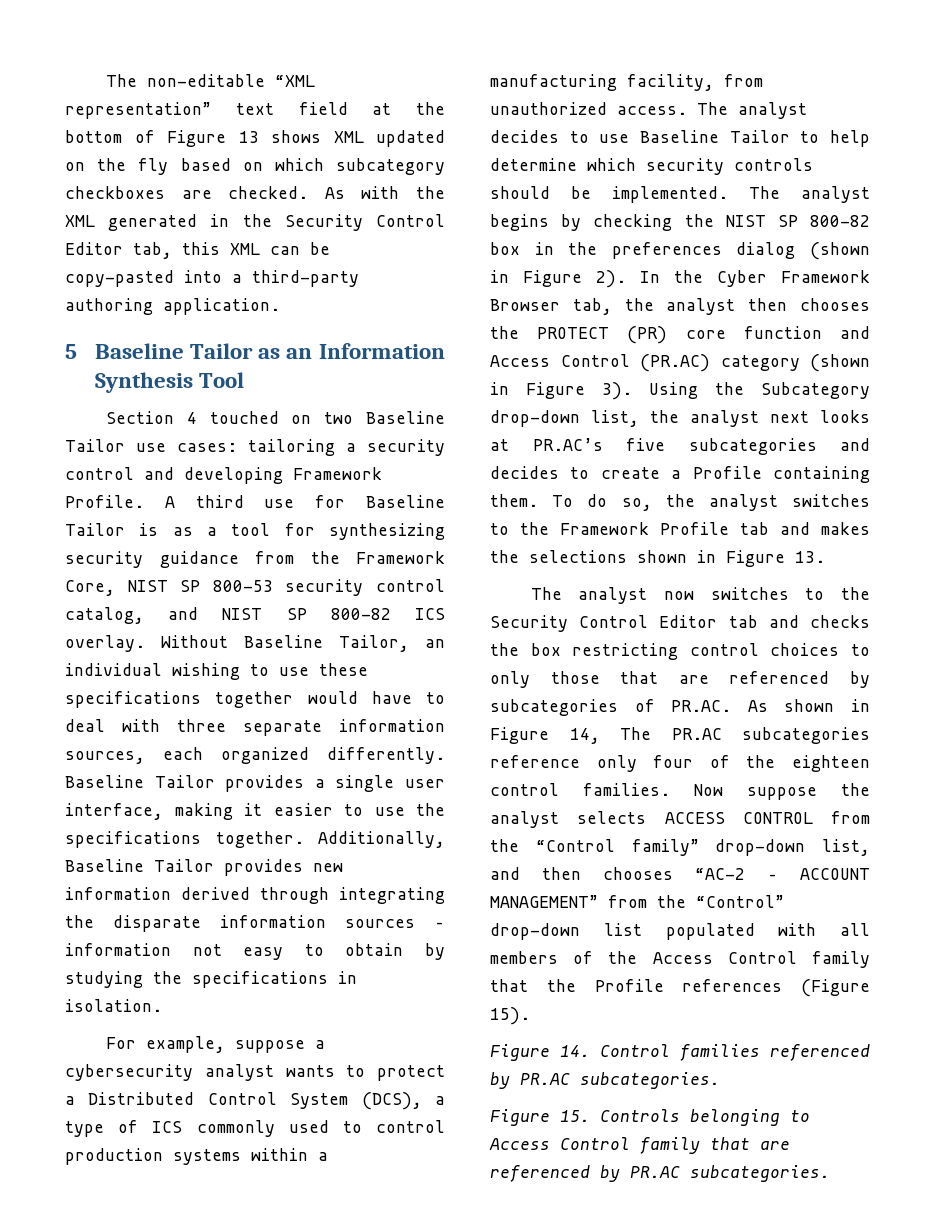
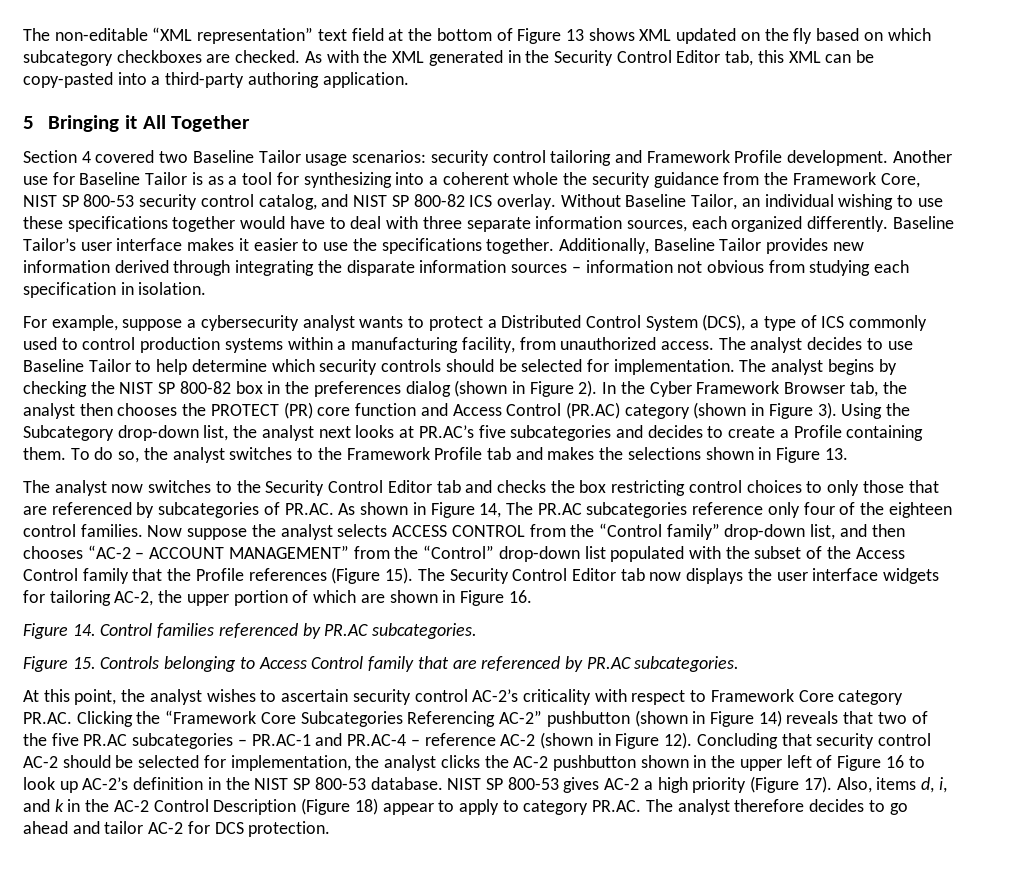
[95,343,445,359] [95,372,245,393] Baseline Tailor as an Information Synthesis Tool -> [48,115,251,132] Bringing it All Together
[209,411,312,424] touched on -> [95,150,155,163] covered
[136,439,445,456] [65,467,382,484] [65,495,244,508] use cases: tailoring a security control and developing Framework Profile. A third -> [305,150,952,166] usage scenarios: security control tailoring and Framework Profile development. Another
(445, 531) none -> [395,172,588,185] into a coherent whole the
[154,775,445,792] [65,803,233,820] Tailor provides a single user interface, making -> [23,238,235,251] Tailor’s user interface makes
[243,943,445,960] [65,971,328,988] easy to obtain by studying the specifications -> [706,260,910,276] [23,282,116,298] obvious from studying each specification
[612,186,728,203] implemented. -> [521,359,735,375] selected for implementation.
[840,923,870,936] [490,951,558,964] all members -> [725,546,802,559] the subset
(530, 1016) none -> [417,568,940,584] [23,590,532,606] The Security Control Editor tab now displays the user interface widgets for tailoring AC-2, the upper portion of which are shown in Figure 16.
(830, 1173) none -> [23,689,904,705] [23,710,928,727] [23,732,932,749] [23,755,925,771] [23,776,947,793] [23,798,908,815] [23,821,331,837] // At this point, the analyst wishes to ascertain security control AC-2’s criticality with respect to Framework Core category PR.AC. Clicking the “Framework Core Subcategories Referencing AC-2” pushbutton (shown in Figure 14) reveals that two of the five PR.AC subcategories – PR.AC-1 and PR.AC-4 – reference AC-2 (shown in Figure 12). Concluding that security control AC-2 should be selected for implementation, the analyst clicks the AC-2 pushbutton shown in the upper left of Figure 16 to look up AC-2’s definition in the NIST SP 800-53 database. NIST SP 800-53 gives AC-2 a high priority (Figure 17). Also, items d, i, and k in the AC-2 Control Description (Figure 18) appear to apply to category PR.AC. The analyst therefore decides to go ahead and tailor AC-2 for DCS protection.

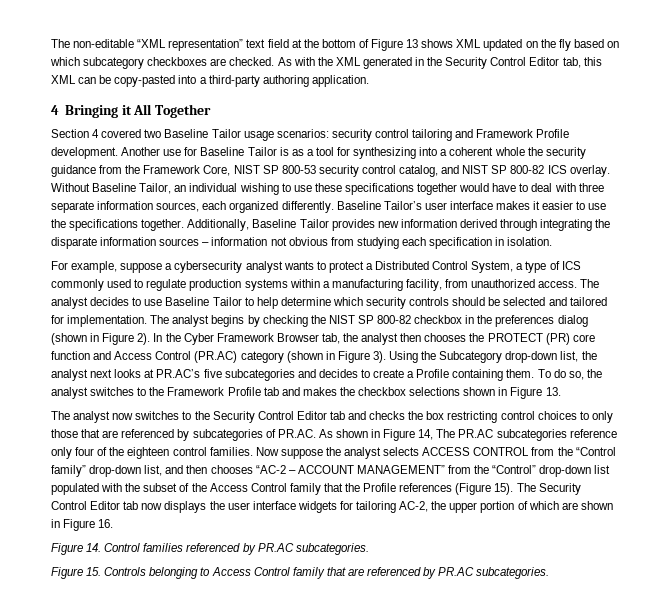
[23,116,34,129] 5 -> [51,105,59,115] 4
[645,314,746,331] System (DCS), -> [471,261,514,273] System,
[82,337,136,350] control -> [146,279,187,291] regulate
(583, 365) none -> [548,297,607,306] and tailored
[235,381,263,394] box -> [414,315,463,324] checkbox
(624, 453) none -> [358,387,407,396] checkbox
[23,689,904,705] [23,710,928,727] [23,732,932,749] [23,755,925,771] [23,776,947,793] [23,798,908,815] [23,821,331,837] // At this point, the analyst wishes to ascertain security control AC-2’s criticality with respect to Framework Core category PR.AC. Clicking the “Framework Core Subcategories Referencing AC-2” pushbutton (shown in Figure 14) reveals that two of the five PR.AC subcategories – PR.AC-1 and PR.AC-4 – reference AC-2 (shown in Figure 12). Concluding that security control AC-2 should be selected for implementation, the analyst clicks the AC-2 pushbutton shown in the upper left of Figure 16 to look up AC-2’s definition in the NIST SP 800-53 database. NIST SP 800-53 gives AC-2 a high priority (Figure 17). Also, items d, i, and k in the AC-2 Control Description (Figure 18) appear to apply to category PR.AC. The analyst therefore decides to go ahead and tailor AC-2 for DCS protection. -> (550, 573) none

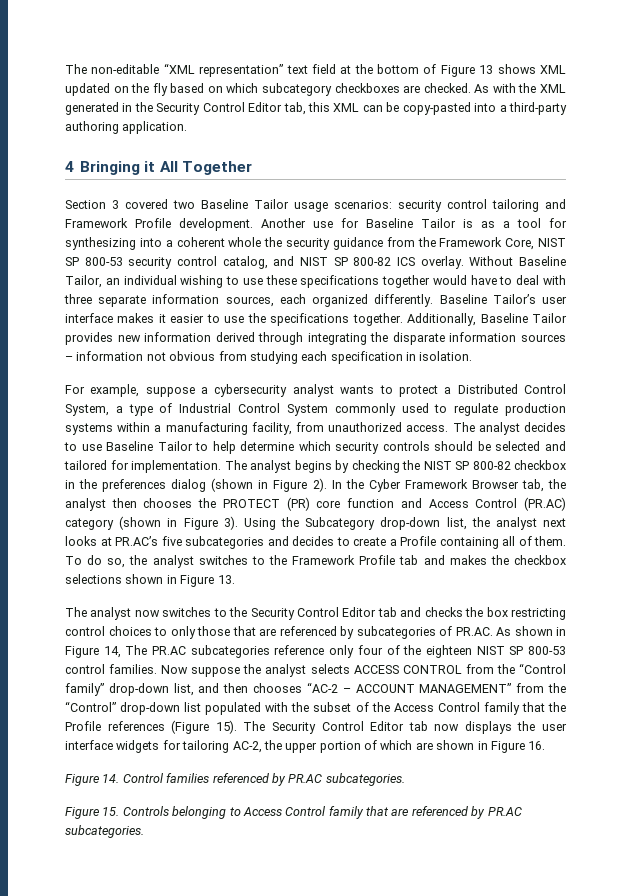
[92,129,100,138] 4 -> [112,200,119,209] 3
[561,261,581,270] ICS -> [179,403,328,416] Industrial Control System
(504, 375) none -> [502,536,532,546] all of
(170, 453) none -> [476,646,566,655] NIST SP 800-53

